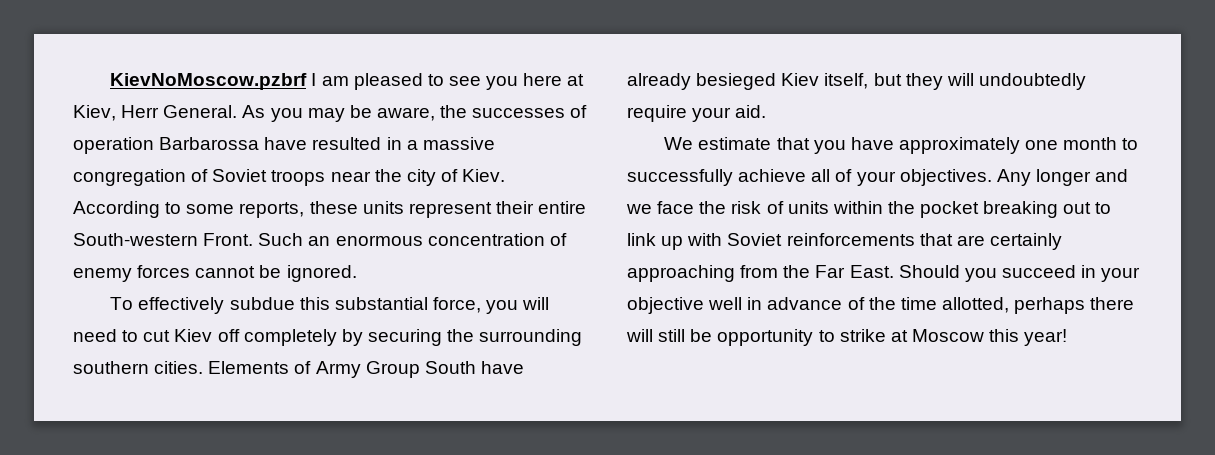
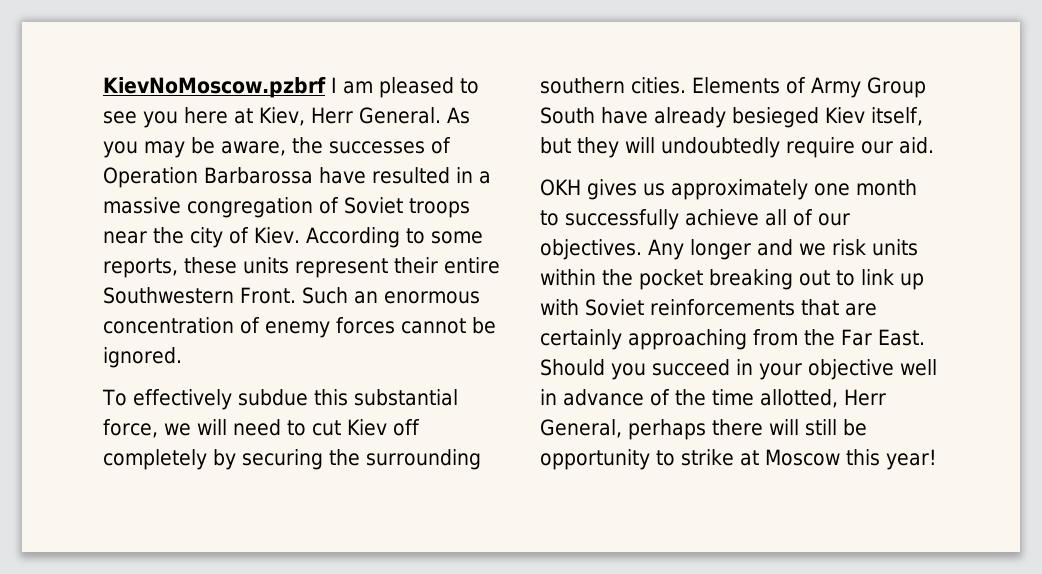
[73,137,154,154] operation -> [103,167,198,188] Operation
[73,233,198,246] South-western -> [103,287,234,304] Southwestern
[486,300,519,314] you -> [164,423,191,436] we
[692,107,732,122] your -> [861,141,893,154] our
[664,137,894,154] We estimate that you have -> [540,179,665,200] OKH gives us
[856,171,896,186] your -> [818,213,850,226] our
[657,201,784,214] face the risk of -> [832,239,866,256] risk
(1009, 305) none -> [844,389,886,406] [540,419,622,438] Herr General,

